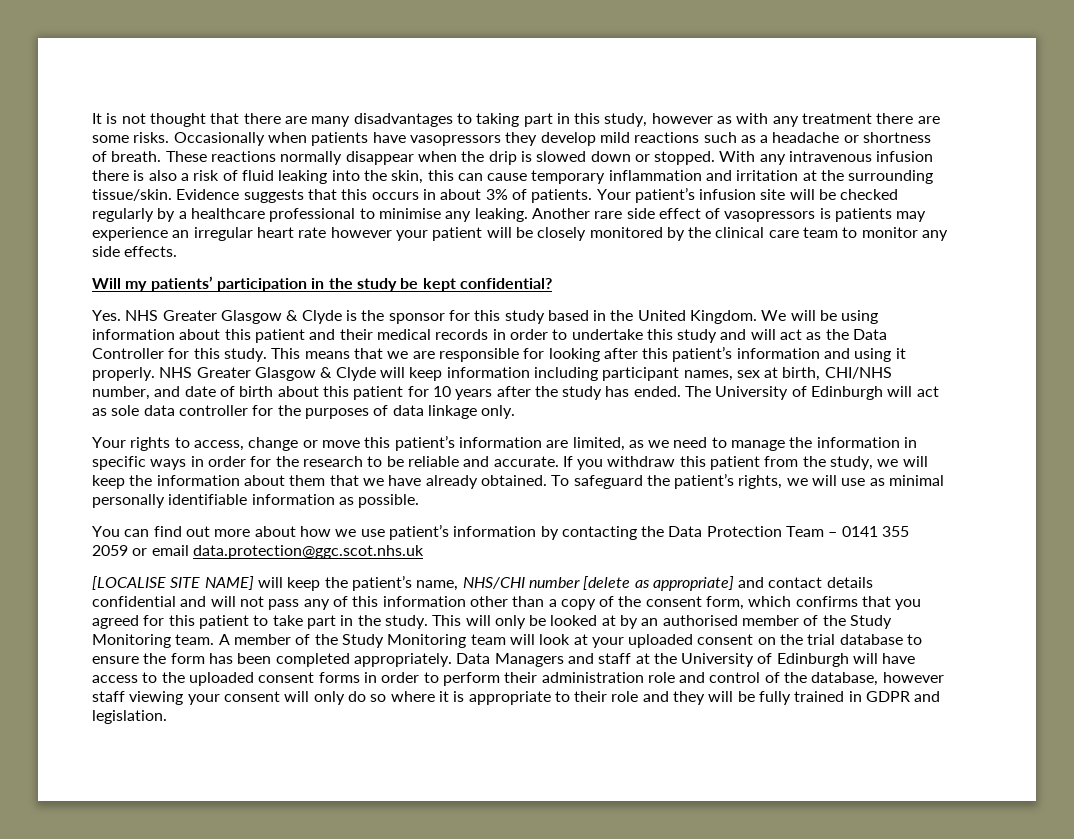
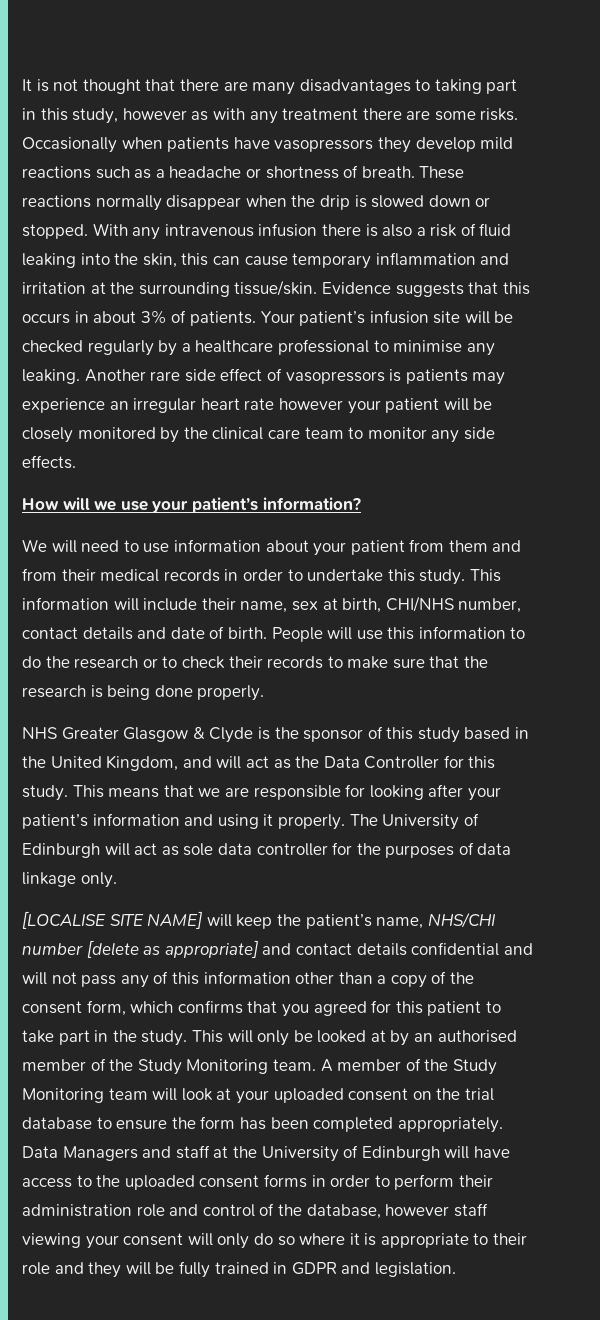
[92,276,552,292] [92,310,121,321] Will my patients’ participation in the study be kept confidential? // Yes. -> [22,497,361,513] [22,539,522,556] [22,568,501,585] [22,596,522,613] [22,626,526,642] [22,656,489,669] [22,685,265,701] How will we use your patient’s information? // We will need to use information about your patient from them and from their medical records in order to undertake this study. This information will include their name, sex at birth, CHI/NHS number, contact details and date of birth. People will use this information to do the research or to check their records to make sure that the research is being done properly. //
[448,310,470,321] for -> [367,726,383,739] of
[690,310,879,324] [92,329,718,343] Kingdom. We will be using information about this patient and their medical records in order to undertake this study -> [106,755,179,771] Kingdom,
[642,348,669,359] this -> [467,787,501,801] your
[159,367,892,381] [92,386,681,400] NHS Greater Glasgow & Clyde will keep information including participant names, sex at birth, CHI/NHS number, and date of birth about this patient for 10 years after the study has ended. -> (345, 822) none
[92,435,918,451] [92,456,928,470] [92,473,945,489] [92,494,420,508] [92,524,910,540] [92,545,424,559] // Your rights to access, change or move this patient’s information are limited, as we need to manage the information in specific ways in order for the research to be reliable and accurate. If you withdraw this patient from the study, we will keep the information about them that we have already obtained. To safeguard the patient’s rights, we will use as minimal personally identifiable information as possible. // You can find out more about how we use patient’s information by contacting the Data Protection Team – 0141 355 2059 or email data.protection@ggc.scot.nhs.uk -> (117, 880) none

